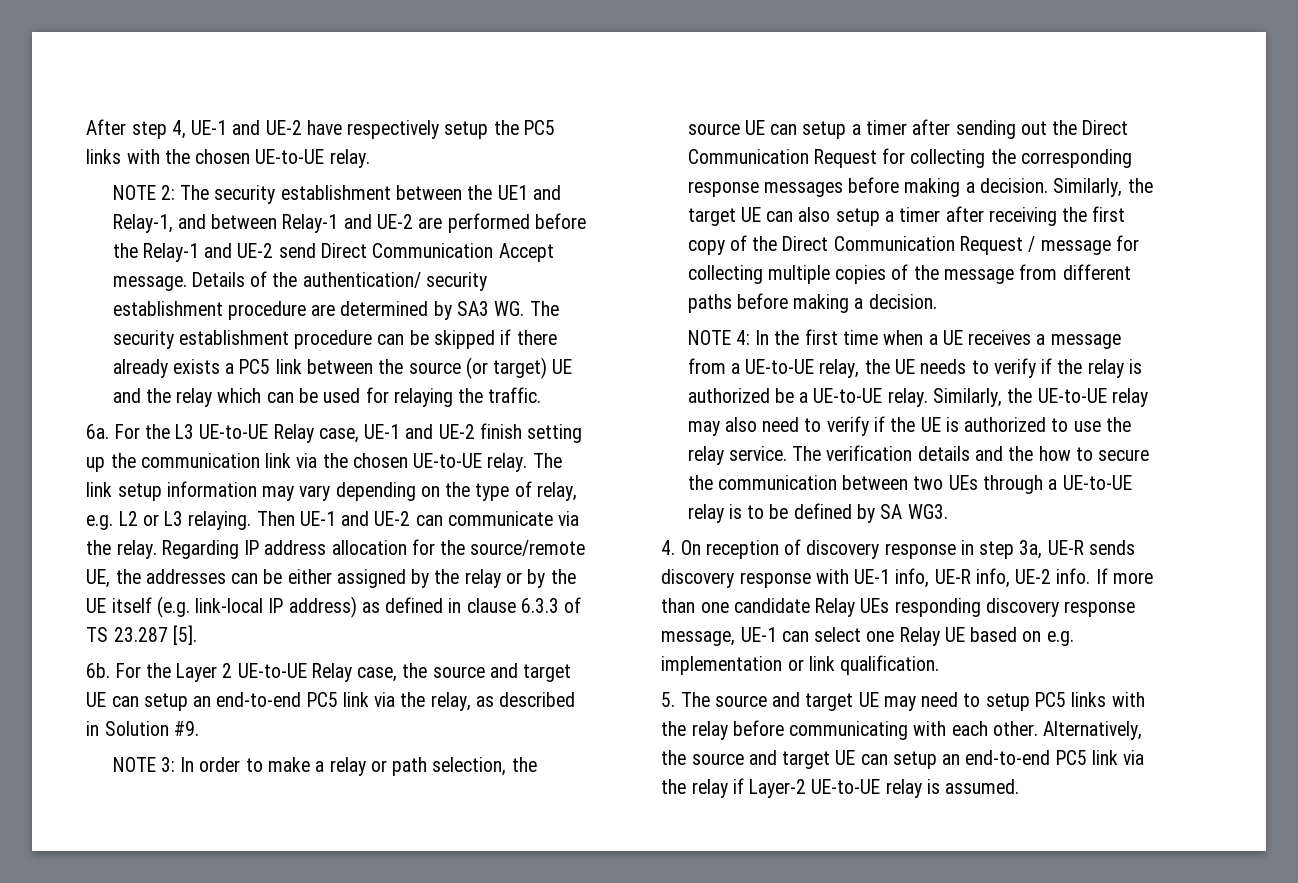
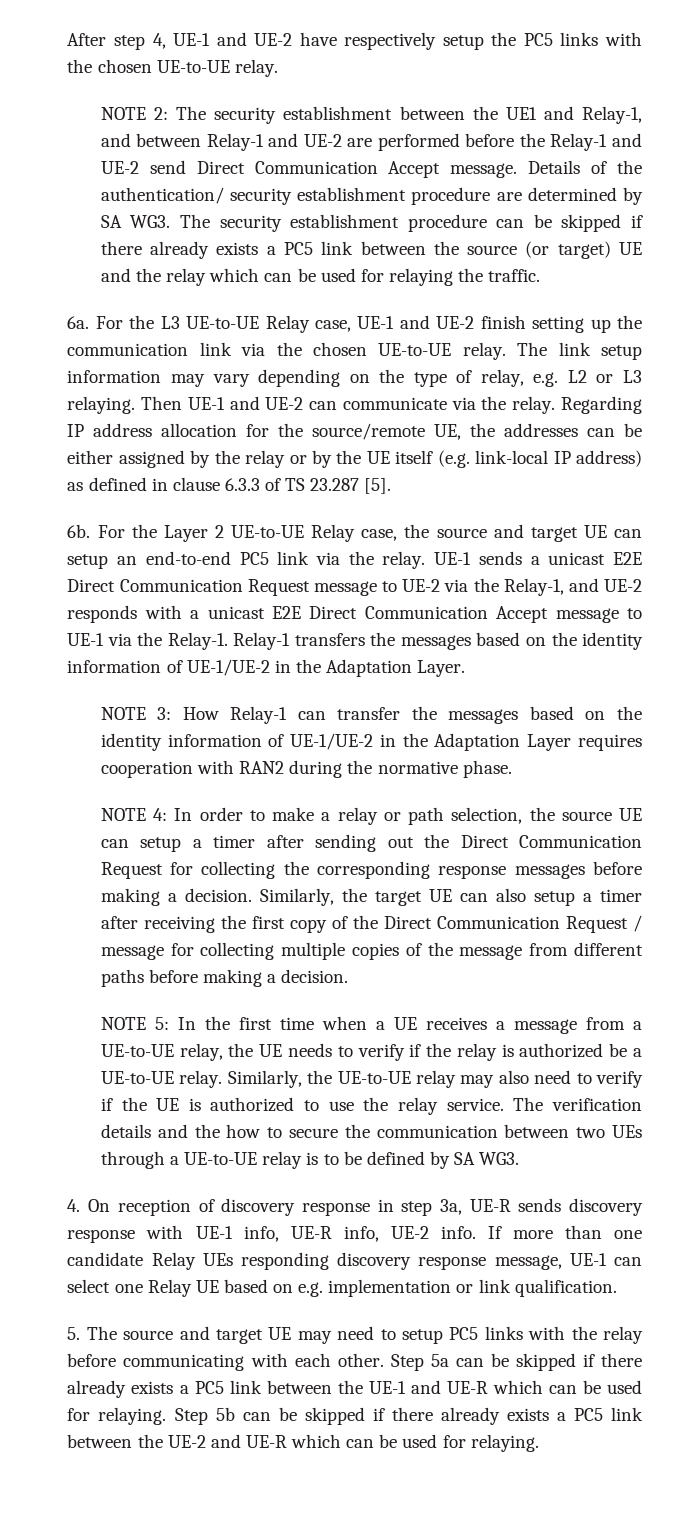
[457,301,525,316] SA3 WG. -> [100,215,171,228] SA WG3.
[430,692,576,711] [86,721,199,736] [112,757,175,772] relay, as described in Solution #9. // NOTE 3: -> [382,551,642,569] [67,578,643,596] [67,605,643,623] [67,632,644,650] [67,659,466,677] [100,706,642,724] [100,733,643,751] [100,760,512,778] [100,808,168,821] relay. UE-1 sends a unicast E2E Direct Communication Request message to UE-2 via the Relay-1, and UE-2 responds with a unicast E2E Direct Communication Accept message to UE-1 via the Relay-1. Relay-1 transfers the messages based on the identity information of UE-1/UE-2 in the Adaptation Layer. // NOTE 3: How Relay-1 can transfer the messages based on the identity information of UE-1/UE-2 in the Adaptation Layer requires cooperation with RAN2 during the normative phase. // NOTE 4:
[735,330,750,345] 4: -> [154,1017,169,1030] 5:
[1043,721,1143,740] [661,750,1145,769] [661,778,1020,798] Alternatively, the source and target UE can setup an end-to-end PC5 link via the relay if Layer-2 UE-to-UE relay is assumed. -> [390,1353,642,1371] [67,1380,642,1398] [67,1407,643,1425] [67,1434,539,1452] Step 5a can be skipped if there already exists a PC5 link between the UE-1 and UE-R which can be used for relaying. Step 5b can be skipped if there already exists a PC5 link between the UE-2 and UE-R which can be used for relaying.

